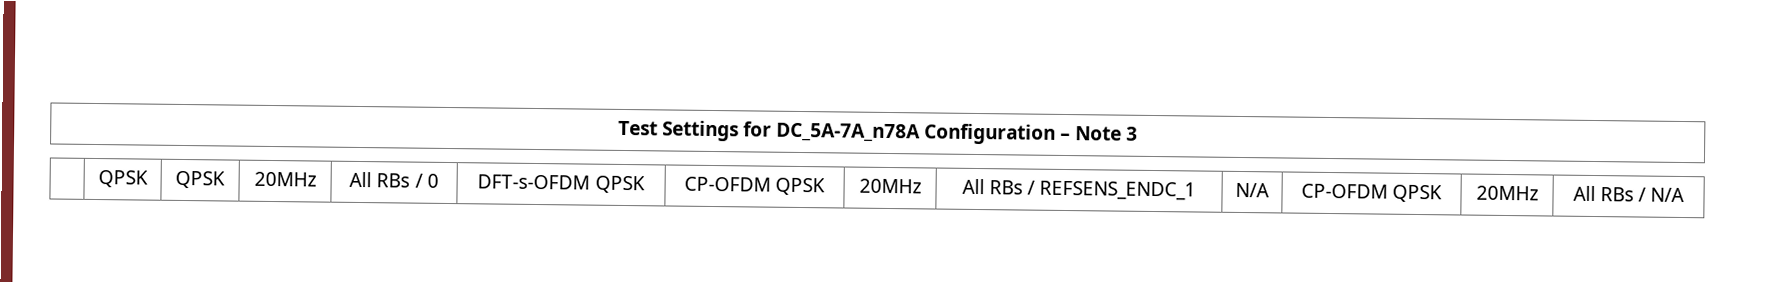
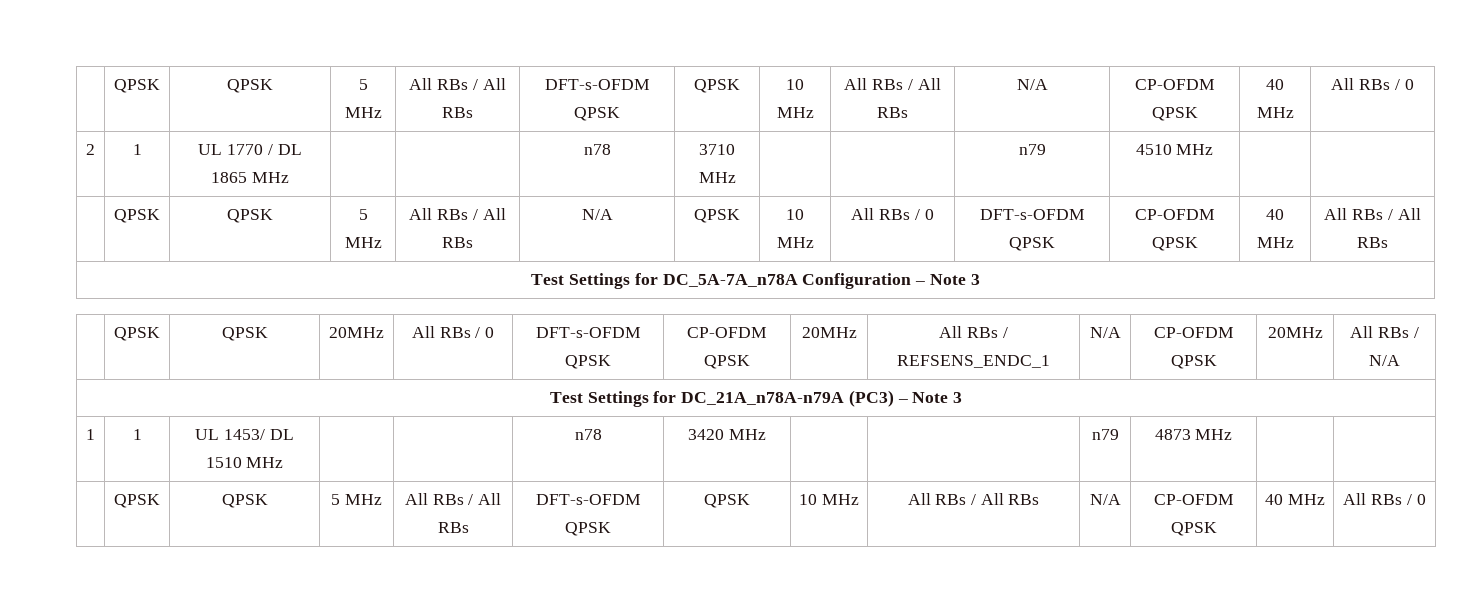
(617, 128) none -> [114,79,160,93] [227,79,273,93] [358,79,368,90] [344,107,382,118] [409,78,506,90] [441,107,473,118] [544,79,650,90] [574,107,620,121] [694,79,740,93] [786,79,804,90] [776,107,814,118] [844,78,941,90] [877,107,908,118] [1016,79,1048,90] [1134,79,1215,90] [1151,107,1198,121] [1266,79,1284,90] [1256,107,1294,118] [1331,78,1414,90] [86,144,95,155] [132,144,142,155] [198,144,302,155] [211,172,289,183] [583,144,611,155] [699,144,735,155] [698,172,736,183] [1018,144,1046,155] [1135,144,1214,155] [114,209,160,223] [227,209,273,223] [358,209,368,220] [344,237,382,248] [409,208,506,220] [441,237,473,248] [581,209,613,220] [694,209,740,223] [786,209,804,220] [776,237,814,248] [851,208,934,220] [979,209,1085,220] [1009,237,1055,251] [1134,209,1215,220] [1151,237,1198,251] [1266,209,1284,220] [1256,237,1294,248] [1324,208,1421,220] [1357,237,1388,248] | QPSK | QPSK | 5 MHz | All RBs / All RBs | DFT-s-OFDM QPSK | QPSK | 10 MHz | All RBs / All RBs | N/A | CP-OFDM QPSK | 40 MHz | All RBs / 0 // 2 | 1 | UL 1770 / DL 1865 MHz | | | n78 | 3710 MHz | | | n79 | 4510 MHz | | // | QPSK | QPSK | 5 MHz | All RBs / All RBs | N/A | QPSK | 10 MHz | All RBs / 0 | DFT-s-OFDM QPSK | CP-OFDM QPSK | 40 MHz | All RBs / All RBs //
(1686, 195) none -> [549,390,963,407] [86,429,95,440] [132,429,142,440] [195,429,294,440] [205,457,284,468] [574,429,602,440] [688,429,766,440] [1091,429,1119,440] [1154,429,1233,440] [114,494,160,508] [221,494,268,508] [331,494,382,505] [404,493,502,505] [437,522,469,533] [535,494,641,505] [565,522,611,536] [704,494,750,508] [799,494,859,505] [907,493,1040,505] [1089,494,1121,505] [1153,494,1234,505] [1170,522,1217,536] [1265,494,1325,505] [1343,493,1426,505] // Test Settings for DC_21A_n78A-n79A (PC3) – Note 3 // 1 | 1 | UL 1453/ DL 1510 MHz | | | n78 | 3420 MHz | | | n79 | 4873 MHz | | // | QPSK | QPSK | 5 MHz | All RBs / All RBs | DFT-s-OFDM QPSK | QPSK | 10 MHz | All RBs / All RBs | N/A | CP-OFDM QPSK | 40 MHz | All RBs / 0

